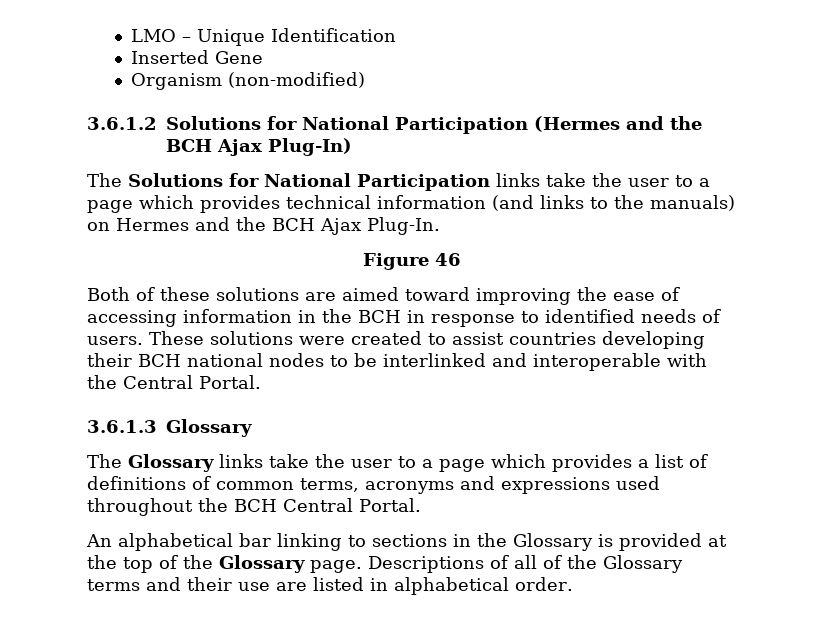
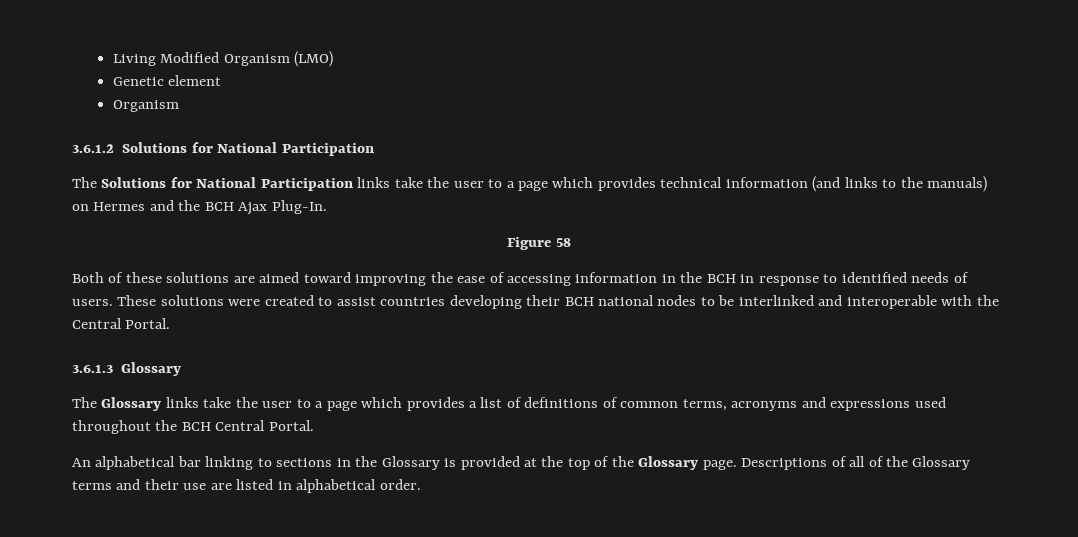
[130,28,396,46] [130,50,263,64] [130,72,365,90] LMO – Unique Identification // Inserted Gene // Organism (non-modified) -> [112,51,334,67] [112,75,222,86] [112,100,179,112] Living Modified Organism (LMO) // Genetic element // Organism
[534,116,702,132] [166,138,352,156] (Hermes and the BCH Ajax Plug-In) -> (374, 149) none
[434,253,461,266] 46 -> [555,238,571,247] 58

